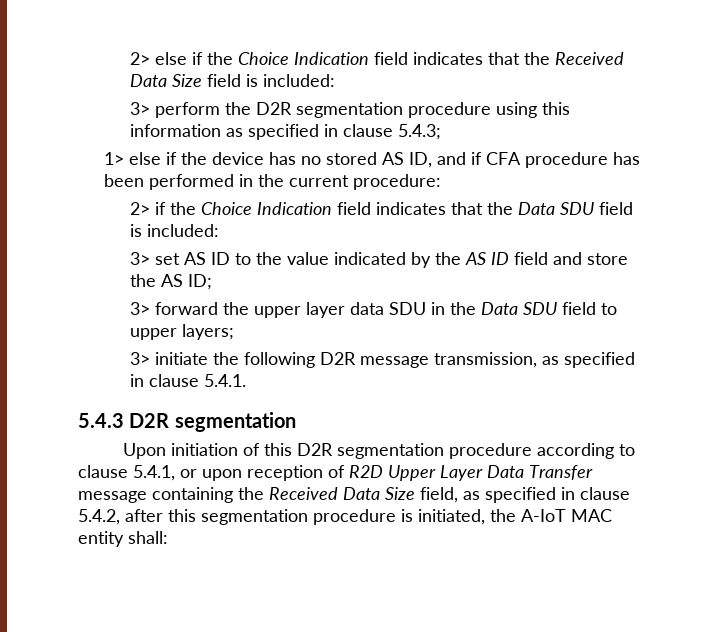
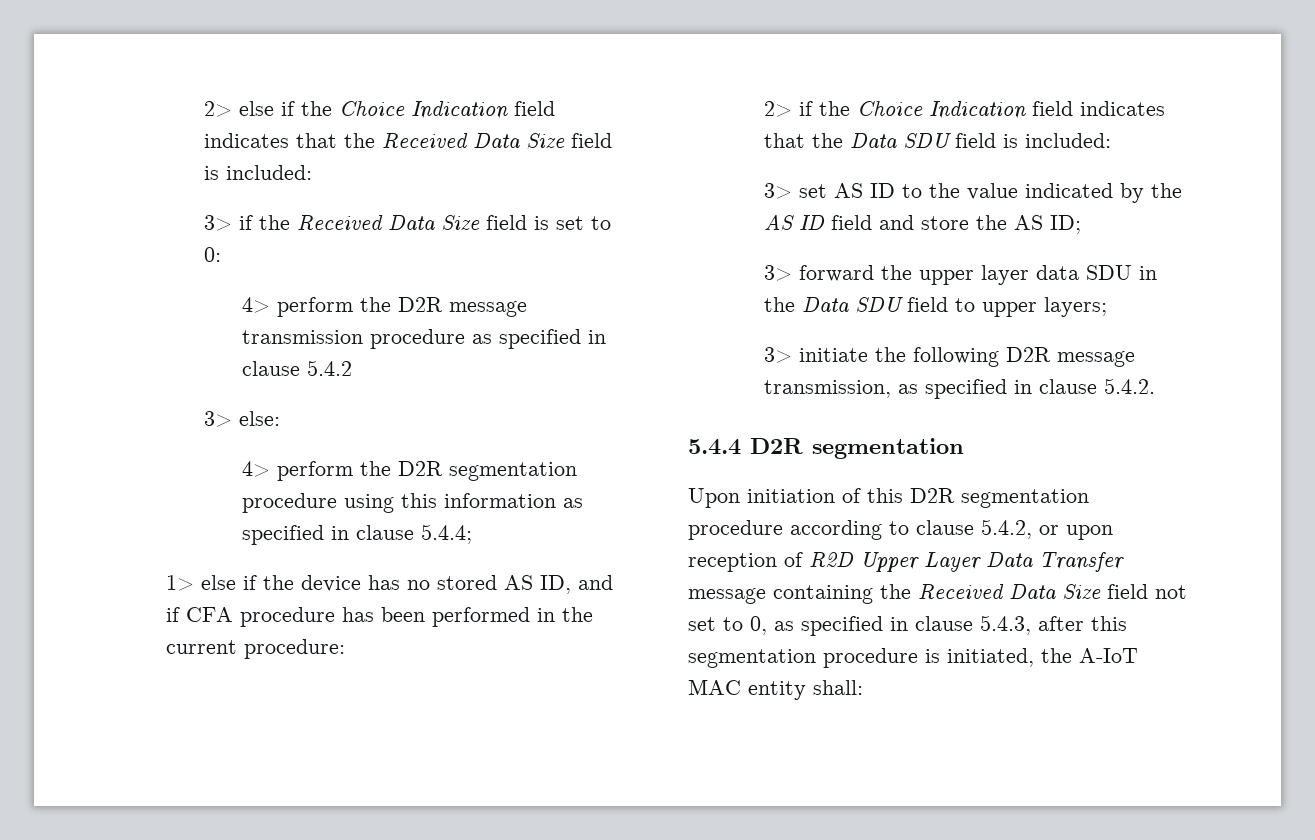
(150, 108) none -> [238,215,611,232] [203,247,221,262] [241,297,527,317] [241,329,606,349] [241,360,352,376] [203,411,280,427] [241,461,270,477] if the Received Data Size field is set to 0: // 4> perform the D2R message transmission procedure as specified in clause 5.4.2 // 3> else: // 4>
[397,124,441,140] 5.4.3; -> [420,524,472,544] 5.4.4;
[203,374,246,387] [78,413,124,428] 5.4.1. // 5.4.3 -> [1103,378,1155,394] [688,439,741,455] 5.4.2. // 5.4.4
[133,465,175,481] 5.4.1, -> [981,519,1032,539] 5.4.2,
[420,487,630,503] [78,509,120,525] field, as specified in clause 5.4.2, -> [1107,584,1187,599] [688,615,1031,636] field not set to 0, as specified in clause 5.4.3,

